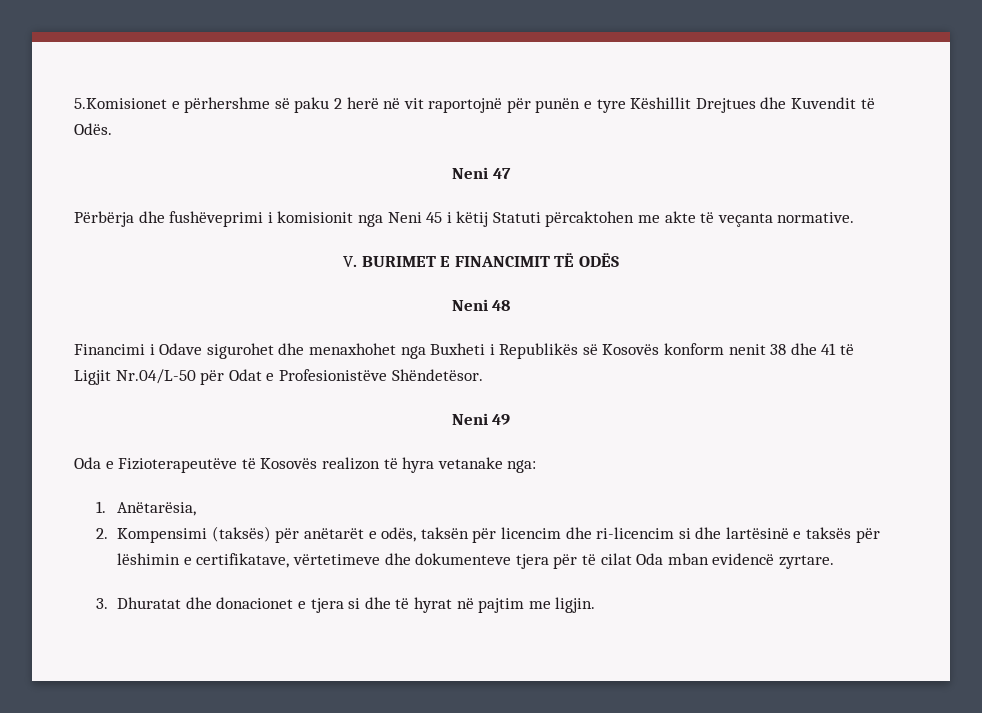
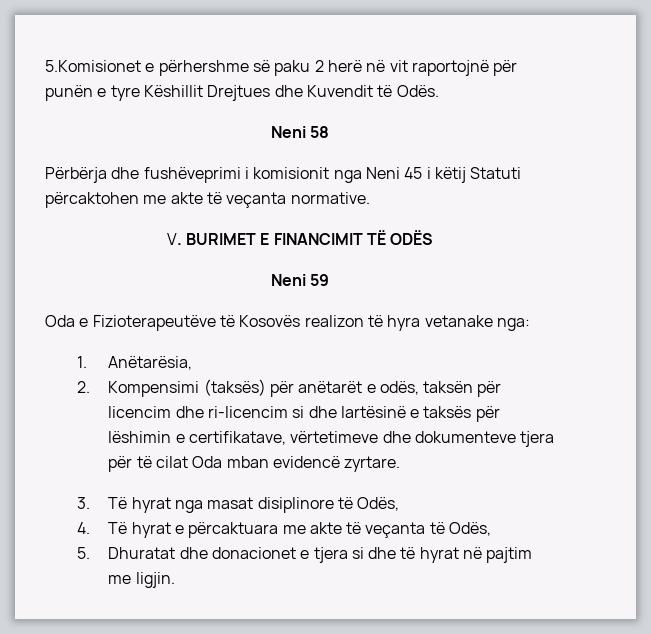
[492,168,511,179] 47 -> [310,126,330,138] 58
[492,300,511,311] [74,343,855,359] [74,369,483,385] [451,413,511,425] 48 // Financimi i Odave sigurohet dhe menaxhohet nga Buxheti i Republikës së Kosovës konform nenit 38 dhe 41 të Ligjit Nr.04/L-50 për Odat e Profesionistëve Shëndetësor. // Neni 49 -> [310,274,330,286] 59
(108, 603) none -> [108,497,400,513] [76,522,492,538] [76,547,90,559] Të hyrat nga masat disiplinore të Odës, // 4. Të hyrat e përcaktuara me akte të veçanta të Odës, // 5.

